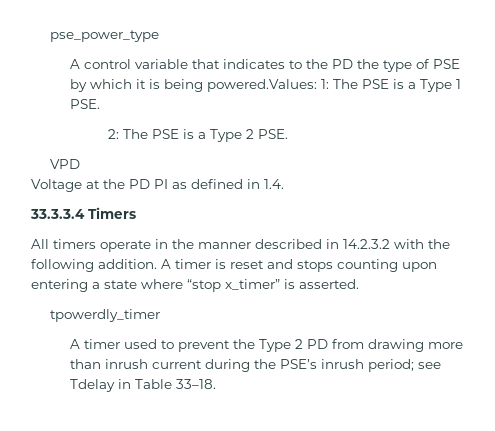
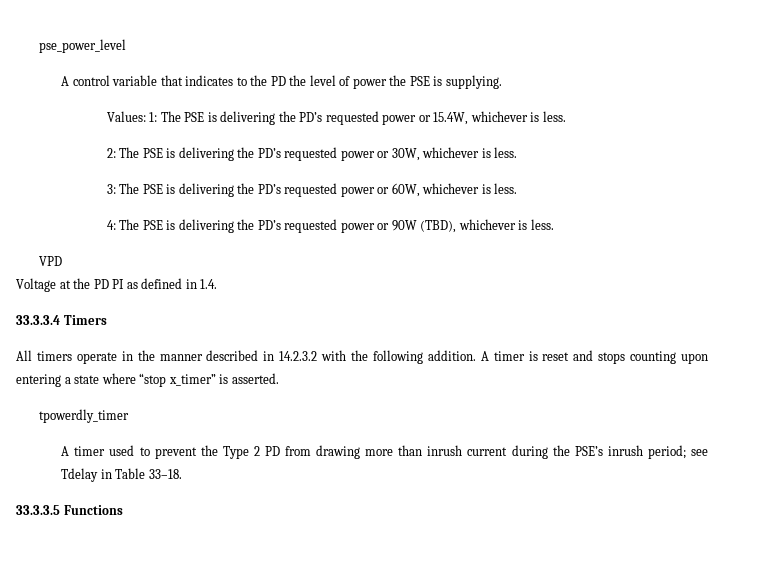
[50,30,160,42] pse_power_type -> [38,39,126,53] pse_power_level
[382,59,460,72] [69,79,461,92] [69,99,100,109] [108,129,289,142] type of PSE by which it is being powered.Values: 1: The PSE is a Type 1 PSE. // 2: The PSE is a Type 2 PSE. -> [309,75,502,89] [106,111,566,125] [106,147,518,161] [106,183,518,197] [106,219,554,233] level of power the PSE is supplying. // Values: 1: The PSE is delivering the PD’s requested power or 15.4W, whichever is less. // 2: The PSE is delivering the PD’s requested power or 30W, whichever is less. // 3: The PSE is delivering the PD’s requested power or 60W, whichever is less. // 4: The PSE is delivering the PD’s requested power or 90W (TBD), whichever is less.
(216, 384) none -> [16,505,123,515] // 33.3.3.5 Functions

